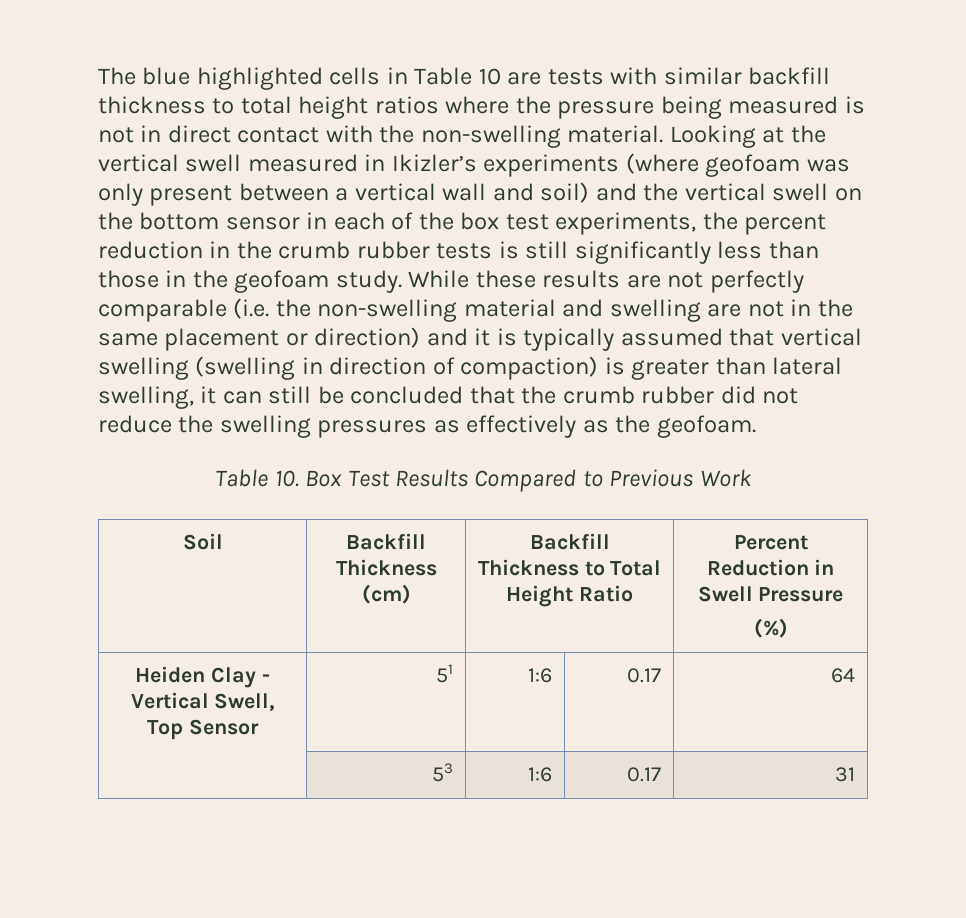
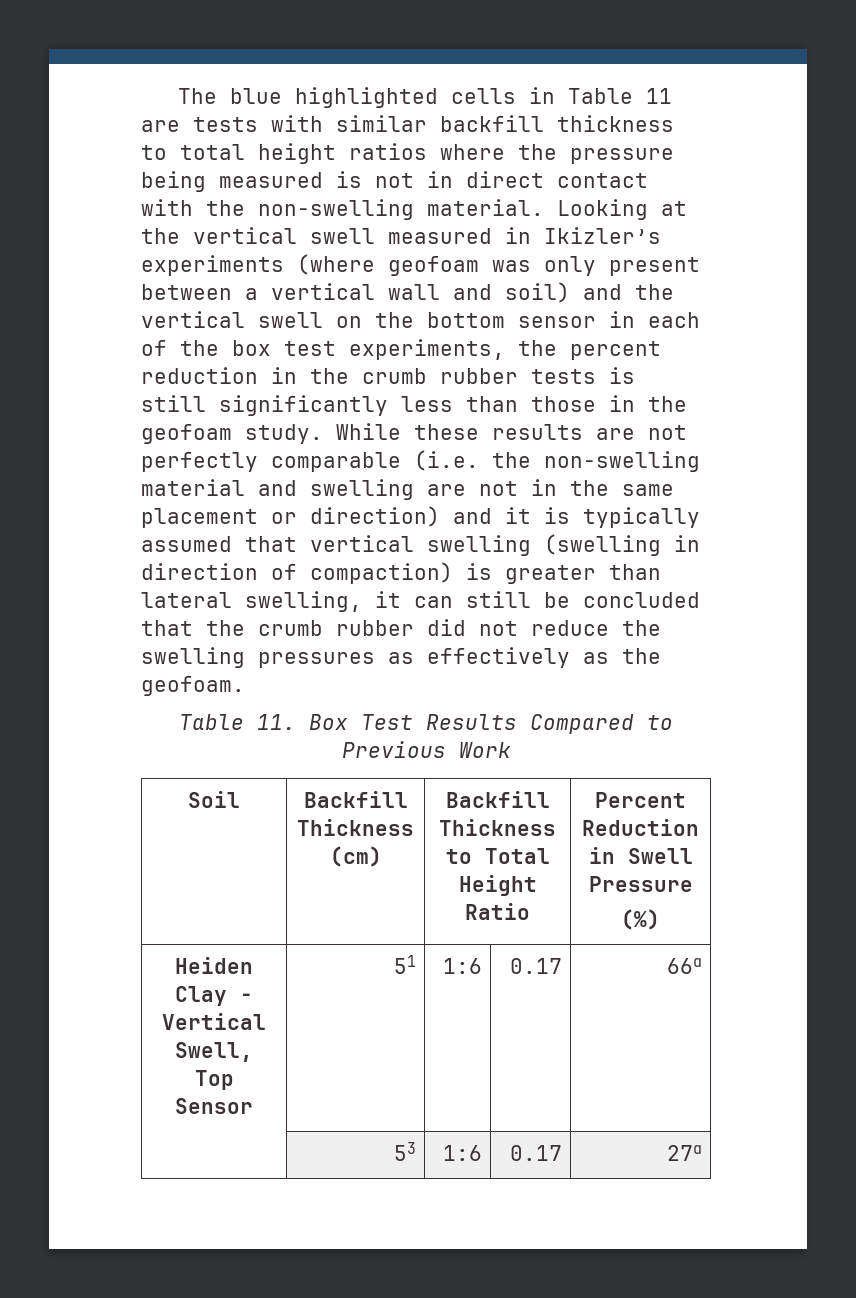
[478,68,501,85] 10 -> [645,88,672,104] 11
[274,470,299,487] 10. -> [257,714,296,730] 11.
[831,668,856,683] 64 -> [666,958,702,974] 66α
[835,767,856,782] 31 -> [666,1145,702,1161] 27α

